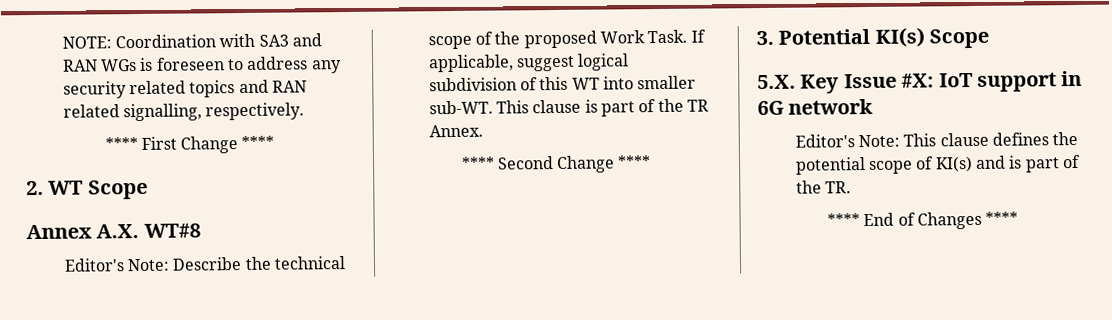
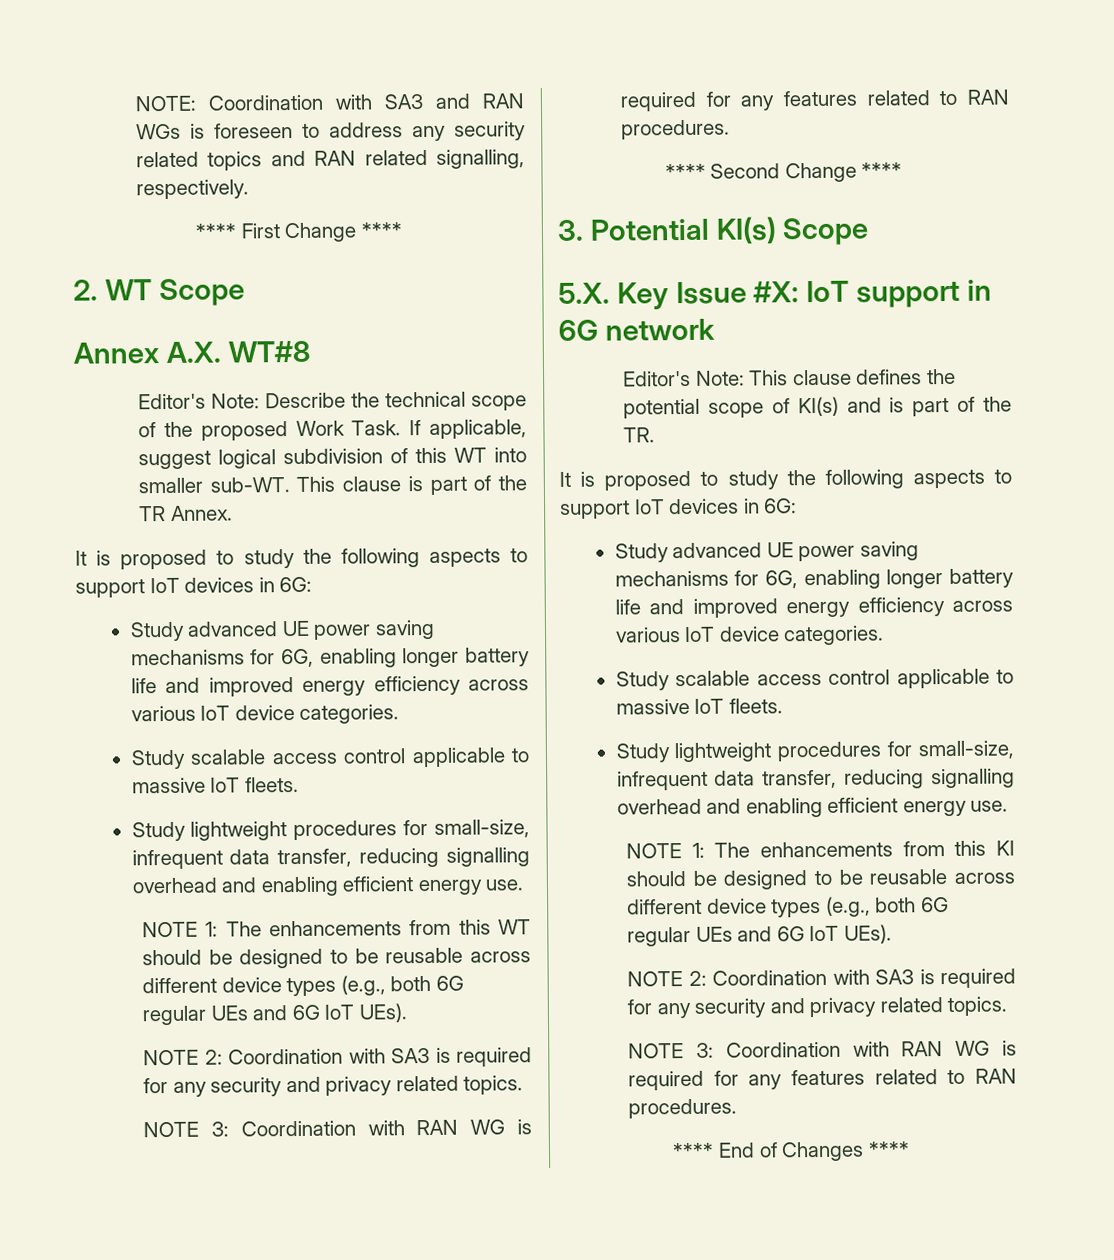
(483, 131) none -> [75,548,528,570] [75,576,313,598] [129,619,435,642] [130,647,530,668] [130,675,529,697] [130,704,400,724] [130,747,530,770] [131,776,299,794] [131,819,530,842] [131,847,530,870] [131,876,524,897] [142,919,531,938] [142,947,531,969] [142,975,464,997] [142,1003,408,1026] [143,1047,532,1067] [143,1075,524,1097] [143,1119,532,1138] [620,89,1009,112] [621,119,731,140] // It is proposed to study the following aspects to support IoT devices in 6G: // Study advanced UE power saving mechanisms for 6G, enabling longer battery life and improved energy efficiency across various IoT device categories. // Study scalable access control applicable to massive IoT fleets. // Study lightweight procedures for small-size, infrequent data transfer, reducing signalling overhead and enabling efficient energy use. // NOTE 1: The enhancements from this WT should be designed to be reusable across different device types (e.g., both 6G regular UEs and 6G IoT UEs). // NOTE 2: Coordination with SA3 is required for any security and privacy related topics. // NOTE 3: Coordination with RAN WG is required for any features related to RAN procedures.
(851, 187) none -> [559,469,1012,491] [560,498,798,519] [614,541,919,563] [614,568,1014,590] [614,597,1013,618] [614,625,885,646] [615,668,1014,691] [615,698,783,715] [615,740,1015,763] [616,768,1015,791] [616,797,1009,818] [626,840,1015,859] [626,869,1015,890] [627,896,949,918] [627,924,892,947] [627,968,1016,989] [627,996,1008,1019] [628,1040,1017,1059] [628,1068,1017,1091] [628,1098,738,1119] // It is proposed to study the following aspects to support IoT devices in 6G: // Study advanced UE power saving mechanisms for 6G, enabling longer battery life and improved energy efficiency across various IoT device categories. // Study scalable access control applicable to massive IoT fleets. // Study lightweight procedures for small-size, infrequent data transfer, reducing signalling overhead and enabling efficient energy use. // NOTE 1: The enhancements from this KI should be designed to be reusable across different device types (e.g., both 6G regular UEs and 6G IoT UEs). // NOTE 2: Coordination with SA3 is required for any security and privacy related topics. // NOTE 3: Coordination with RAN WG is required for any features related to RAN procedures.

